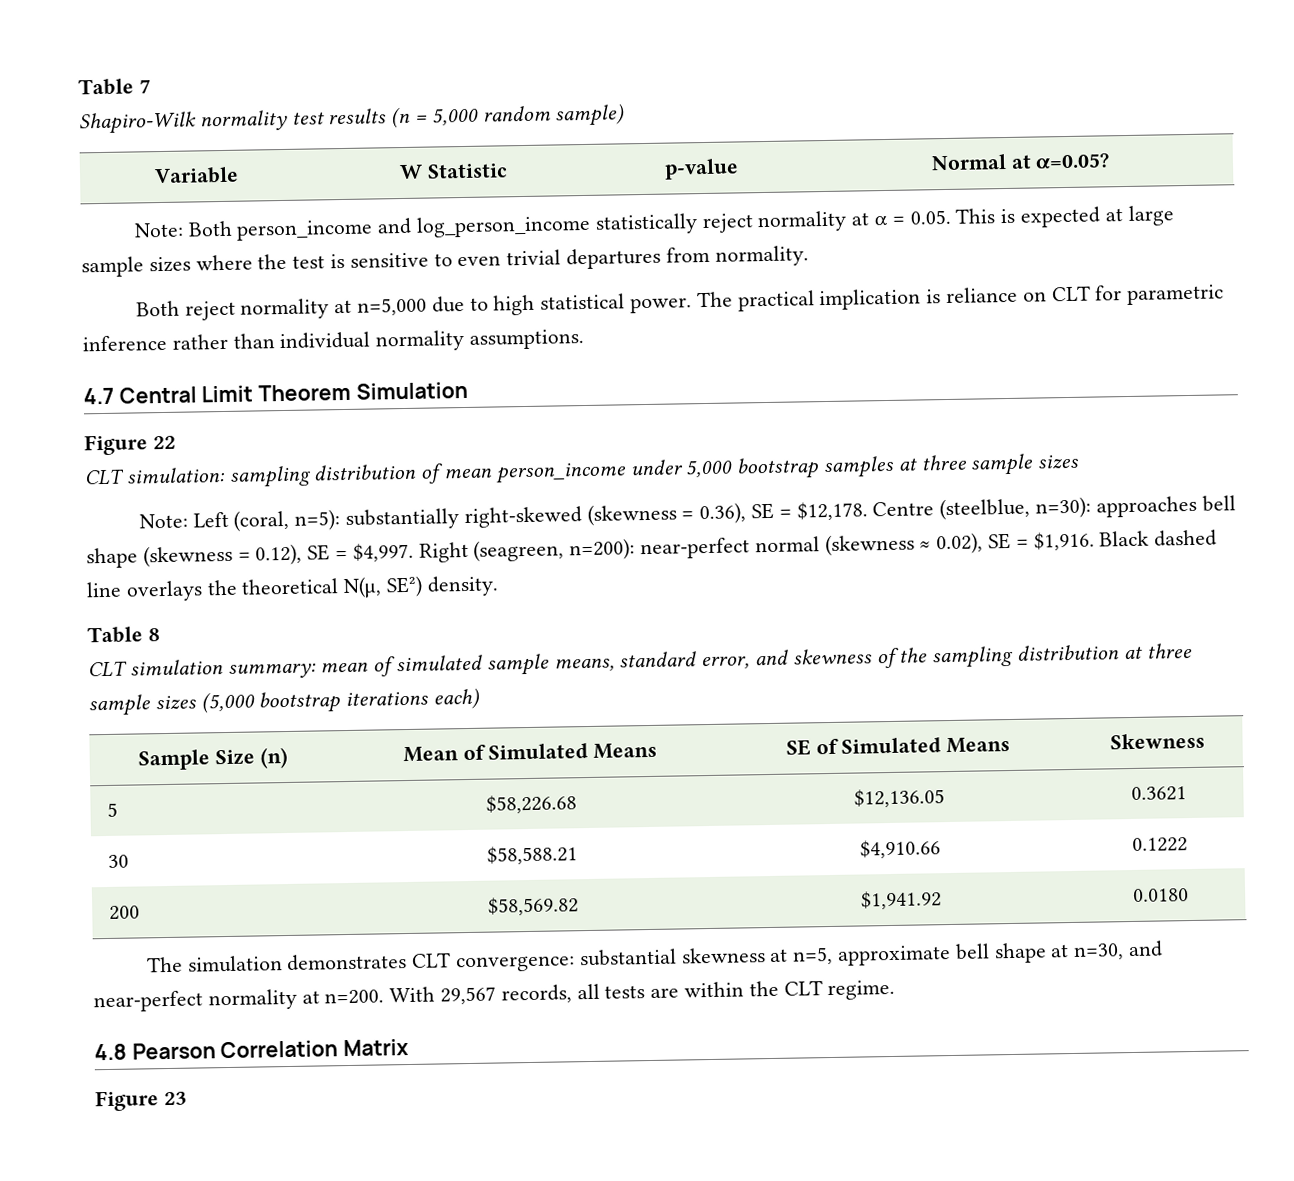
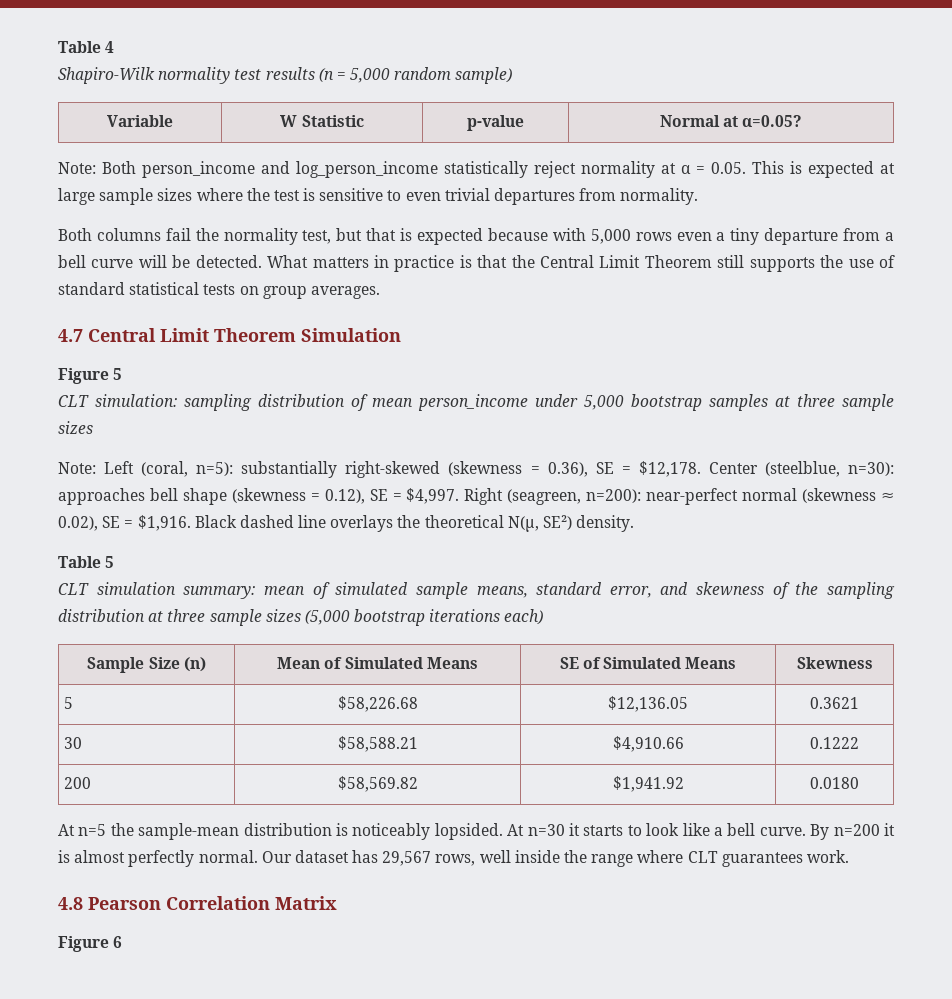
[78,78,151,96] Table 7 -> [58,41,115,53] Table 4
[184,284,1225,321] [82,328,585,352] reject normality at n=5,000 due to high statistical power. The practical implication is reliance on CLT for parametric inference rather than individual normality assumptions. -> [96,228,895,245] [58,255,896,272] [58,282,380,299] columns fail the normality test, but that is expected because with 5,000 rows even a tiny departure from a bell curve will be detected. What matters in practice is that the Central Limit Theorem still supports the use of standard statistical tests on group averages.
[152,435,176,450] 22 -> [113,368,123,380] 5
[872,501,935,517] Centre -> [708,462,758,474] Center
[147,628,160,642] 8 -> [105,556,115,568] 5
[146,940,1164,973] [93,979,896,1013] The simulation demonstrates CLT convergence: substantial skewness at n=5, approximate bell shape at n=30, and near-perfect normality at n=200. With 29,567 records, all tests are within the CLT regime. -> [58,823,895,840] [58,850,849,867] At n=5 the sample-mean distribution is noticeably lopsided. At n=30 it starts to look like a bell curve. By n=200 it is almost perfectly normal. Our dataset has 29,567 rows, well inside the range where CLT guarantees work.
[163,1091,187,1106] 23 -> [113,936,123,948] 6

